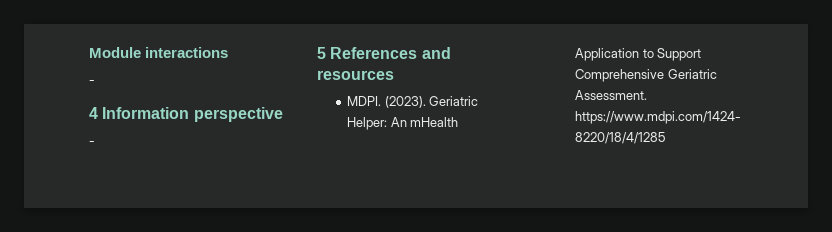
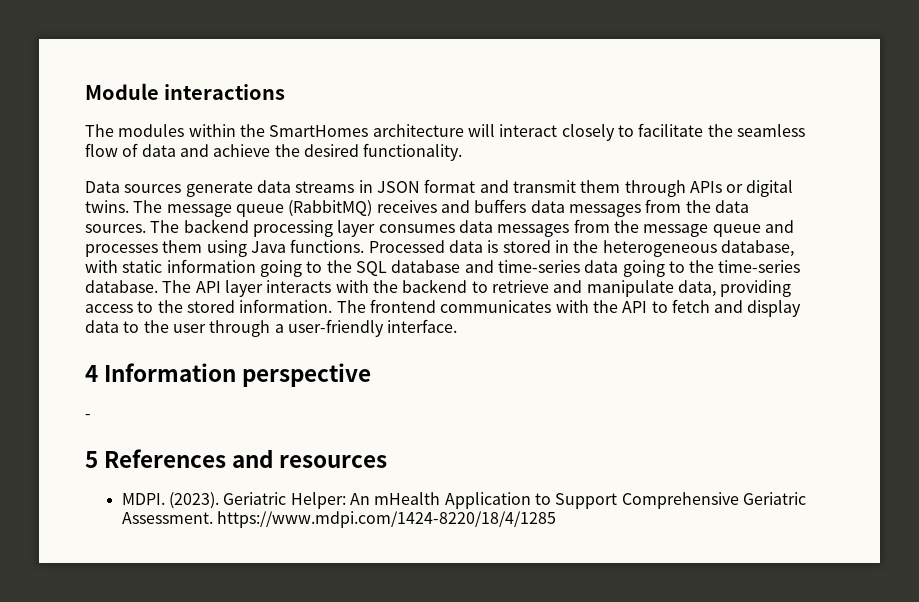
[89,79,95,84] - -> [85,123,805,141] [85,143,463,161] [85,179,794,197] [85,199,749,217] [85,219,794,237] [85,239,794,257] [85,259,801,277] [85,279,792,297] [85,299,802,317] [85,319,458,337] The modules within the SmartHomes architecture will interact closely to facilitate the seamless flow of data and achieve the desired functionality. // Data sources generate data streams in JSON format and transmit them through APIs or digital twins. The message queue (RabbitMQ) receives and buffers data messages from the data sources. The backend processing layer consumes data messages from the message queue and processes them using Java functions. Processed data is stored in the heterogeneous database, with static information going to the SQL database and time-series data going to the time-series database. The API layer interacts with the backend to retrieve and manipulate data, providing access to the stored information. The frontend communicates with the API to fetch and display data to the user through a user-friendly interface.

